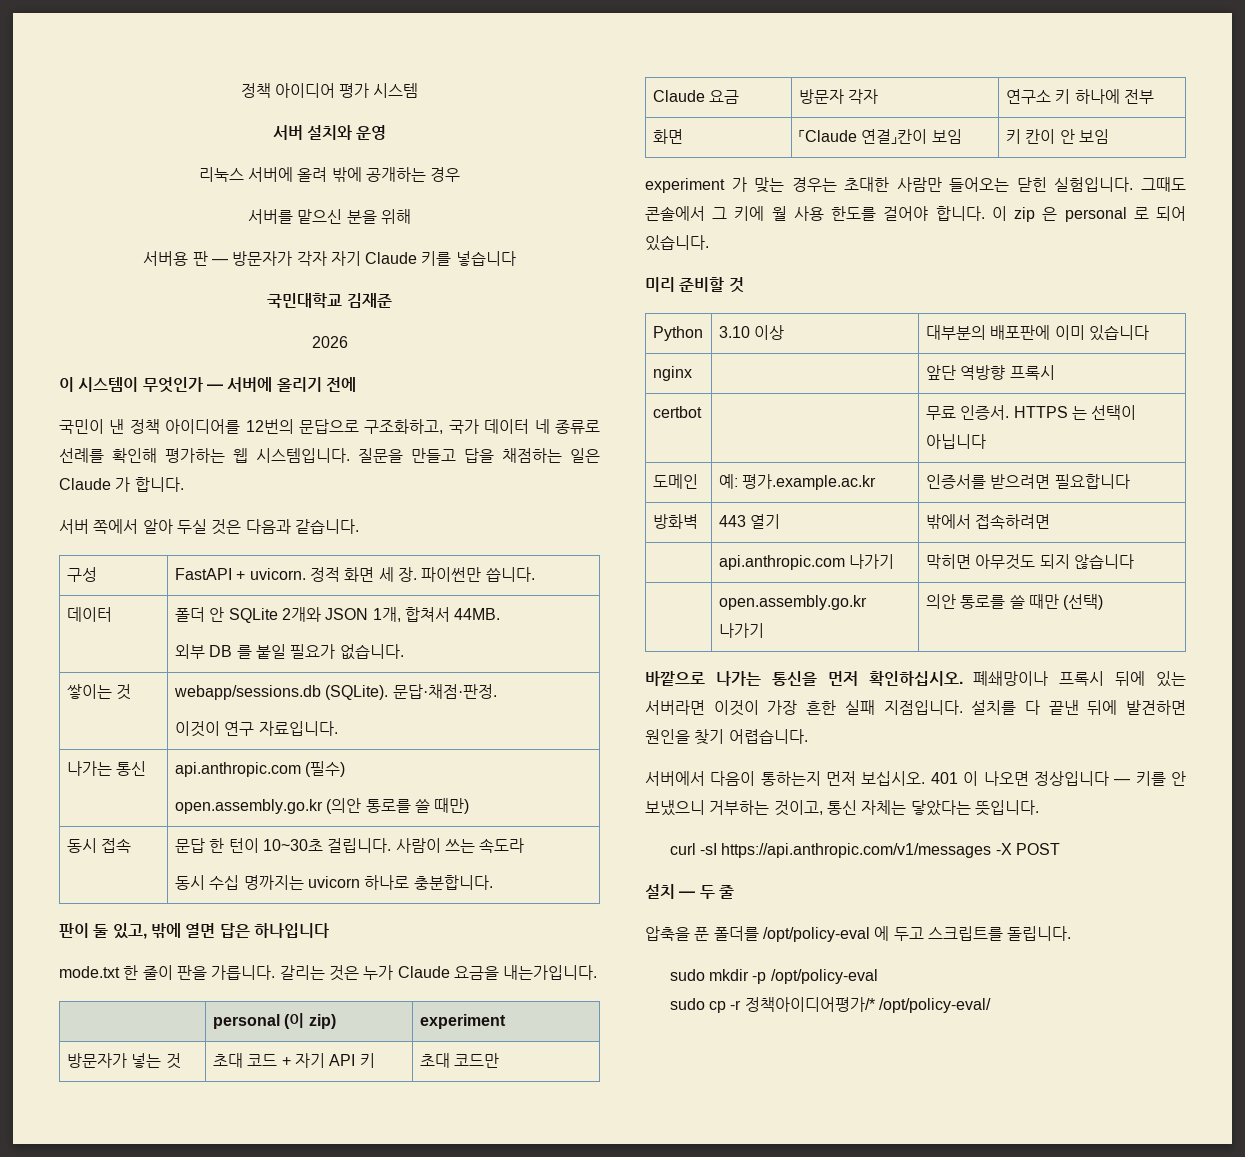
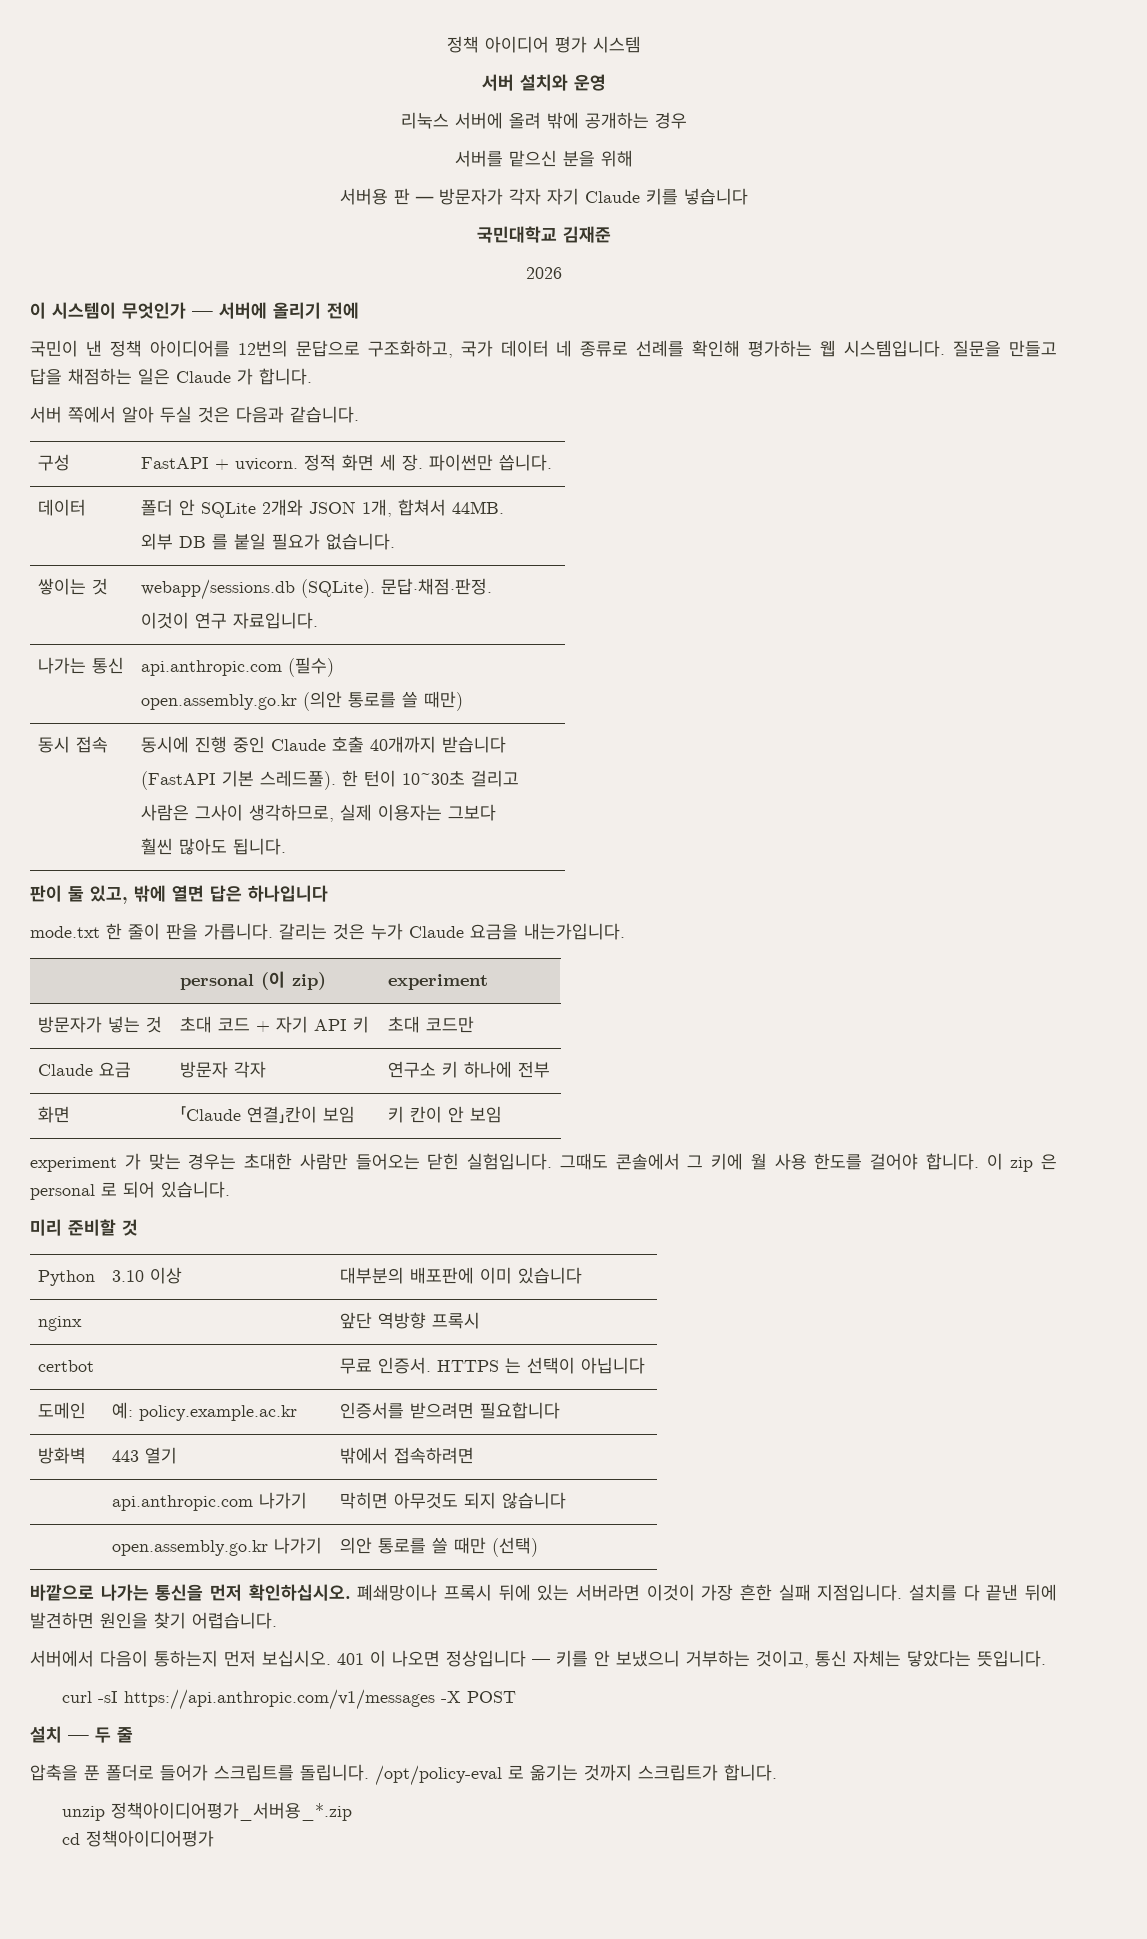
[174,838,525,853] [174,875,493,890] 문답 한 턴이 10~30초 걸립니다. 사람이 쓰는 속도라 // 동시 수십 명까지는 uvicorn 하나로 충분합니다. -> [141,736,507,753] [141,770,520,790] [141,804,497,822] [141,838,287,855] 동시에 진행 중인 Claude 호출 40개까지 받습니다 // (FastAPI 기본 스레드풀). 한 턴이 10~30초 걸리고 // 사람은 그사이 생각하므로, 실제 이용자는 그보다 // 훨씬 많아도 됩니다.
[742,474,877,490] 평가.example.ac.kr -> [139,1405,298,1421] policy.example.ac.kr
[713,926,1072,942] [669,969,878,984] [669,997,992,1013] 폴더를 /opt/policy-eval 에 두고 스크립트를 돌립니다. // sudo mkdir -p /opt/policy-eval // sudo cp -r 정책아이디어평가/* /opt/policy-eval/ -> [106,1764,777,1786] [62,1802,353,1821] [62,1830,215,1847] 폴더로 들어가 스크립트를 돌립니다. /opt/policy-eval 로 옮기는 것까지 스크립트가 합니다. // unzip 정책아이디어평가_서버용_*.zip // cd 정책아이디어평가

